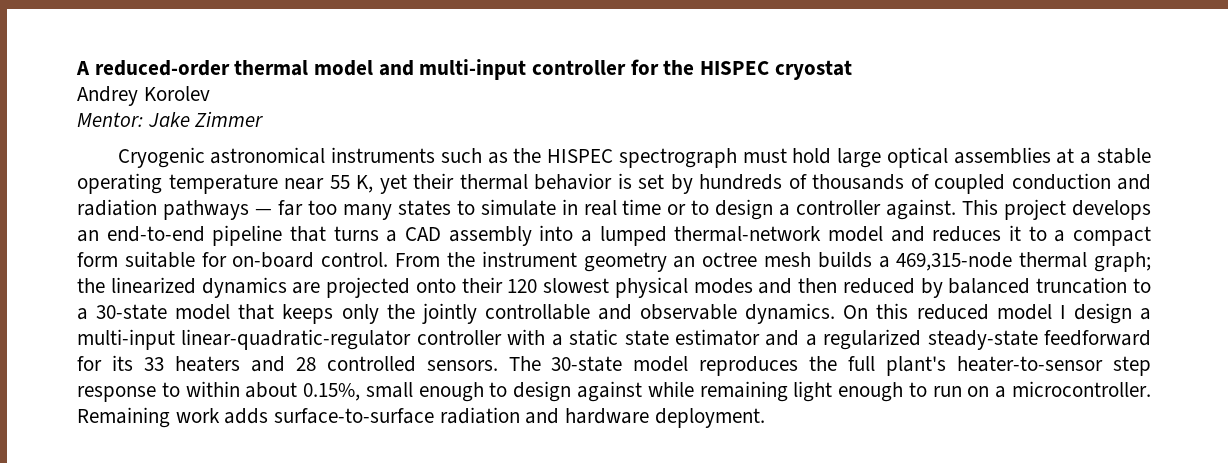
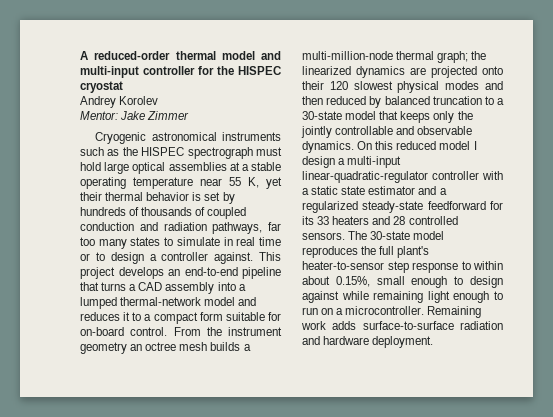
[162,200,272,220] pathways — -> [212,222,263,234] pathways,
[896,252,1013,271] 469,315-node -> [302,51,393,60] multi-million-node

